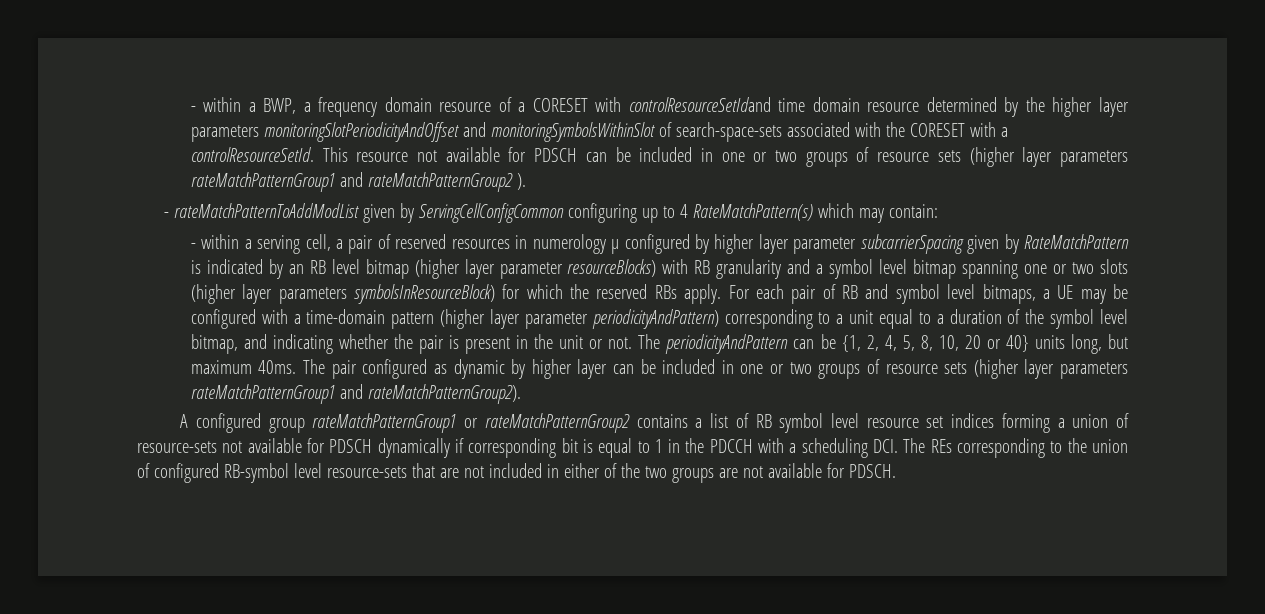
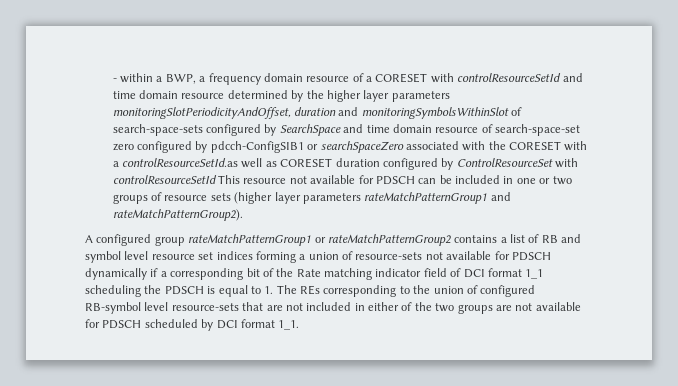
[628,97,771,112] controlResourceSetIdand -> [457,73,583,82] controlResourceSetId and
[263,122,459,142] monitoringSlotPeriodicityAndOffset -> [112,107,336,119] monitoringSlotPeriodicityAndOffset, duration
(782, 132) none -> [205,124,580,136] [112,141,404,153] configured by SearchSpace and time domain resource of search-space-set zero configured by pdcch-ConfigSIB1 or searchSpaceZero
[190,147,314,162] controlResourceSetId. -> [121,158,578,170] [112,175,217,184] controlResourceSetId.as well as CORESET duration configured by ControlResourceSet with controlResourceSetId
[367,172,526,192] [163,203,938,223] [190,234,1130,254] [190,259,1128,279] [190,284,1129,304] [190,309,1129,329] [190,334,1128,354] [190,359,1129,379] [190,384,363,404] rateMatchPatternGroup2 ). // - rateMatchPatternToAddModList given by ServingCellConfigCommon configuring up to 4 RateMatchPattern(s) which may contain: // - within a serving cell, a pair of reserved resources in numerology µ configured by higher layer parameter subcarrierSpacing given by RateMatchPattern is indicated by an RB level bitmap (higher layer parameter resourceBlocks) with RB granularity and a symbol level bitmap spanning one or two slots (higher layer parameters symbolsInResourceBlock) for which the reserved RBs apply. For each pair of RB and symbol level bitmaps, a UE may be configured with a time-domain pattern (higher layer parameter periodicityAndPattern) corresponding to a unit equal to a duration of the symbol level bitmap, and indicating whether the pair is present in the unit or not. The periodicityAndPattern can be {1, 2, 4, 5, 8, 10, 20 or 40} units long, but maximum 40ms. The pair configured as dynamic by higher layer can be included in one or two groups of resource sets (higher layer parameters rateMatchPatternGroup1 and -> (511, 196) none
(772, 421) none -> [561,234,582,243] and
(464, 445) none -> [160,271,167,277] a
[582,438,899,458] is equal to 1 in the PDCCH with a scheduling DCI. -> [262,268,544,280] [85,285,274,297] of the Rate matching indicator field of DCI format 1_1 scheduling the PDSCH is equal to 1.
[848,464,896,478] PDSCH. -> [102,319,300,331] PDSCH scheduled by DCI format 1_1.

